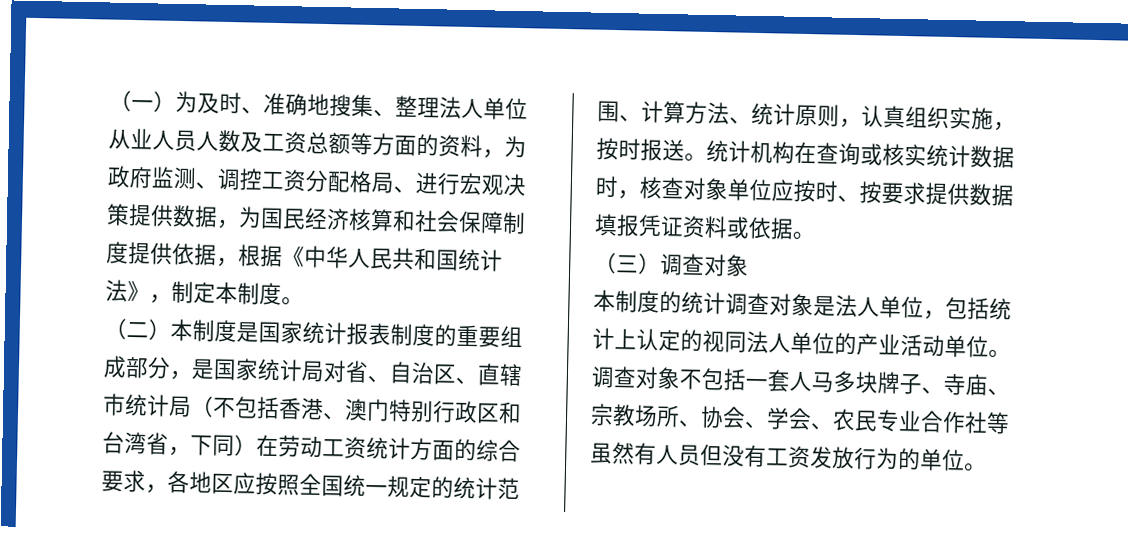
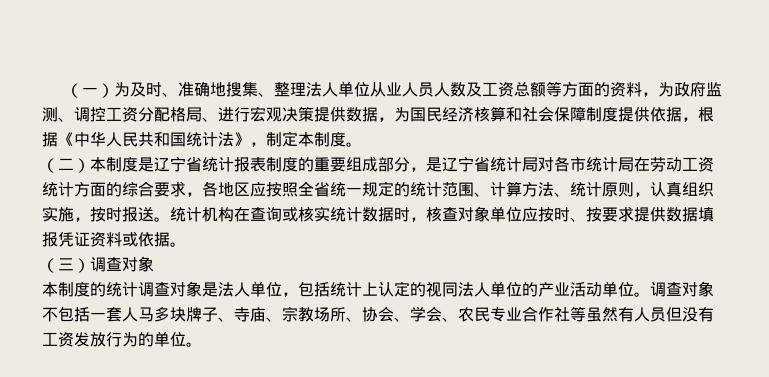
[258,321,303,344] 国家 -> [154,156,202,172] 辽宁省
[213,358,259,381] 国家 -> [442,156,490,172] 辽宁省
[345,360,523,387] [102,393,522,425] [102,431,257,457] 省、自治区、直辖市统计局（不包括香港、澳门特别行政区和台湾省，下同） -> [554,156,634,172] 各市统计局
[321,475,344,497] 国 -> [314,182,330,197] 省

